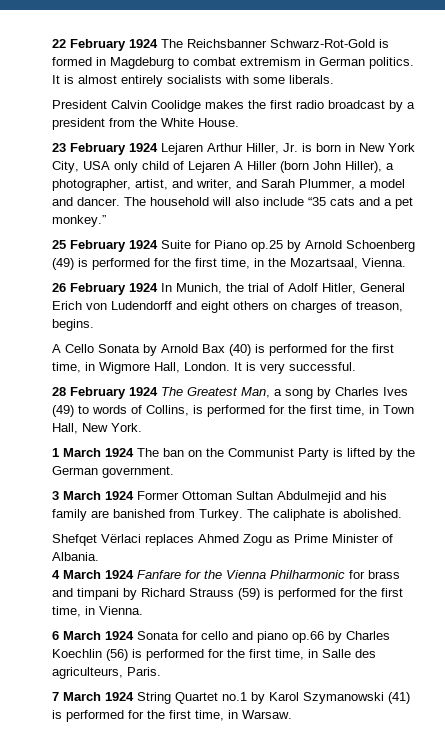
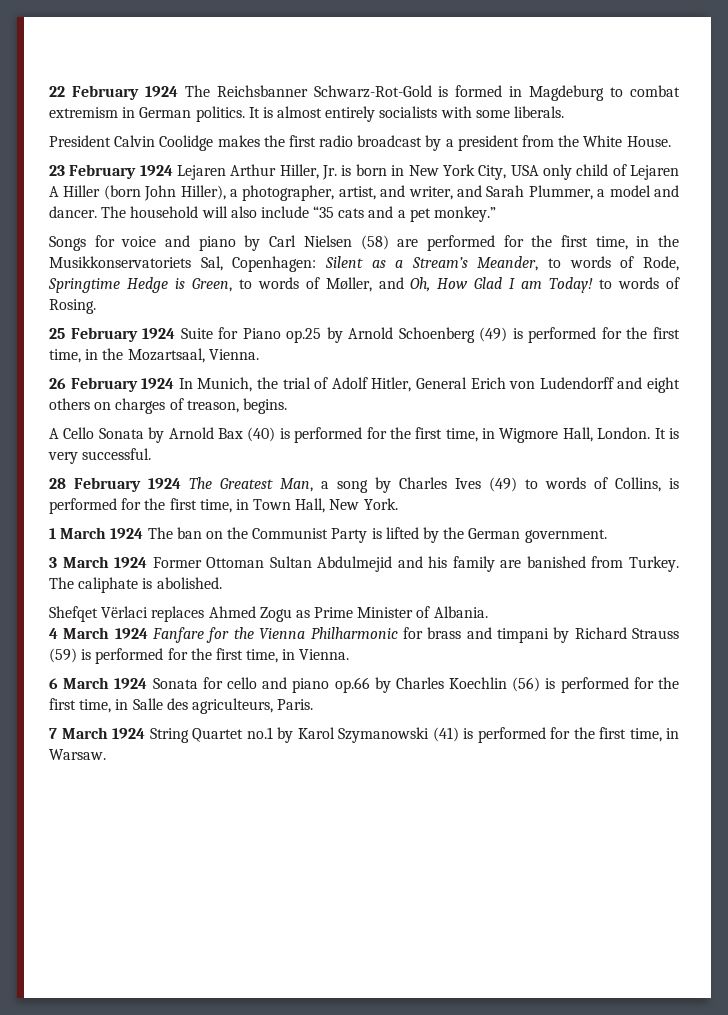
(106, 221) none -> [49,235,679,251] [49,256,679,272] [48,277,681,293] [49,299,96,314] // Songs for voice and piano by Carl Nielsen (58) are performed for the first time, in the Musikkonservatoriets Sal, Copenhagen: Silent as a Stream’s Meander, to words of Rode, Springtime Hedge is Green, to words of Møller, and Oh, How Glad I am Today! to words of Rosing.

